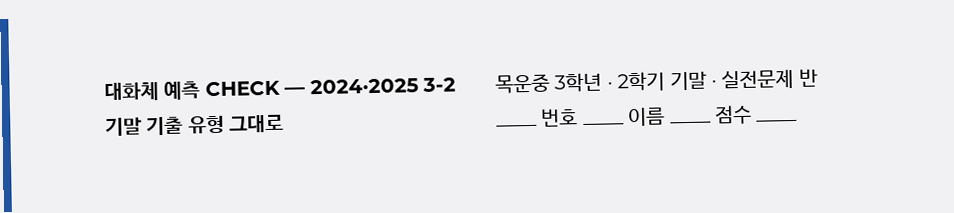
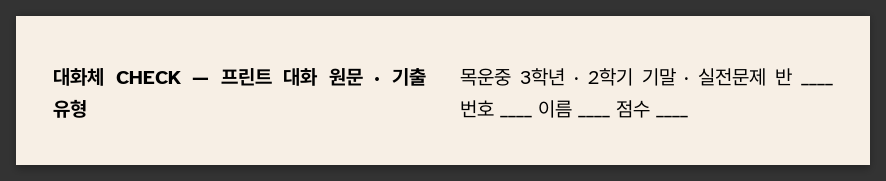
[163,81,201,100] 예측 -> (104, 77) none
[309,77,456,95] [105,117,142,137] 2024·2025 3-2 기말 -> [220,68,381,86] 프린트 대화 원문 ·
[229,114,285,133] 그대로 -> (87, 108) none

